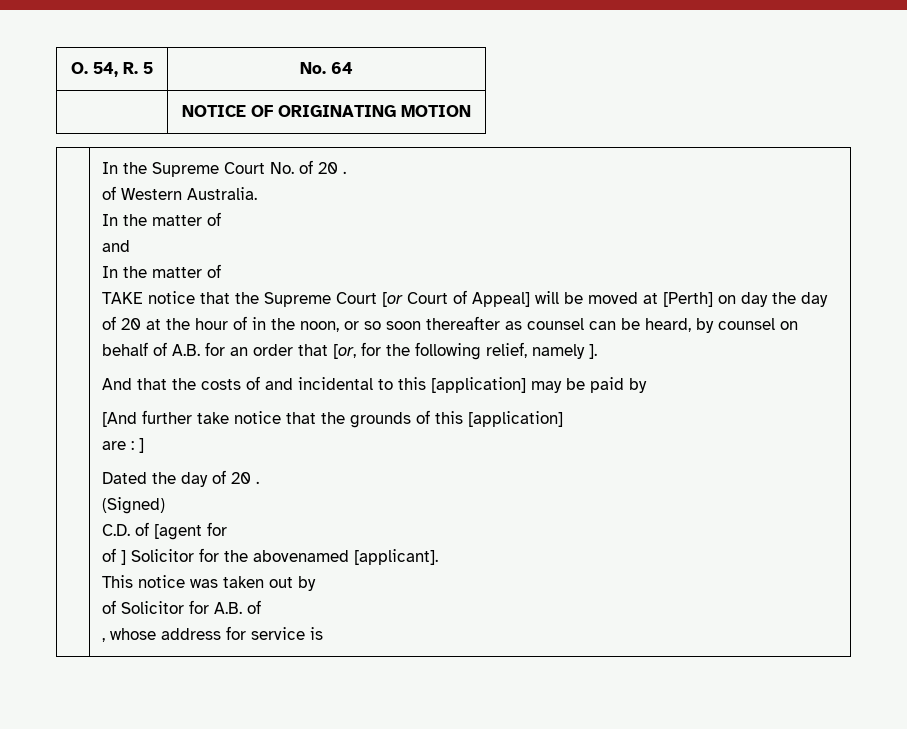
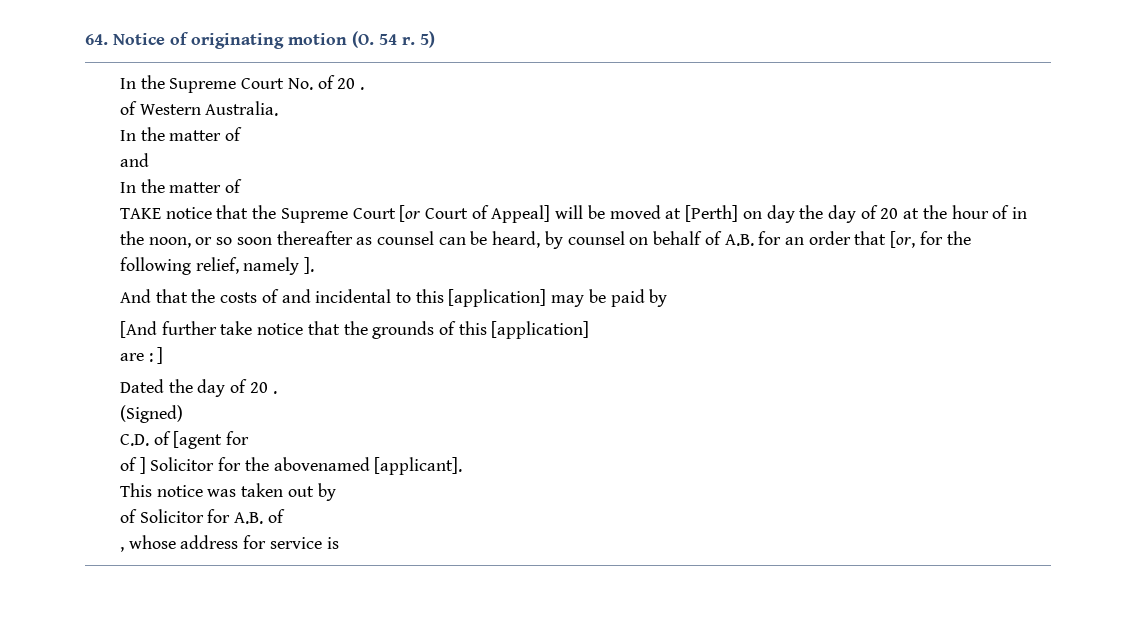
[71,62,153,77] [300,62,353,74] [182,105,471,117] O. 54, R. 5 | No. 64 // | NOTICE OF ORIGINATING MOTION -> [85,31,435,49] 64. Notice of originating motion (O. 54 r. 5)

